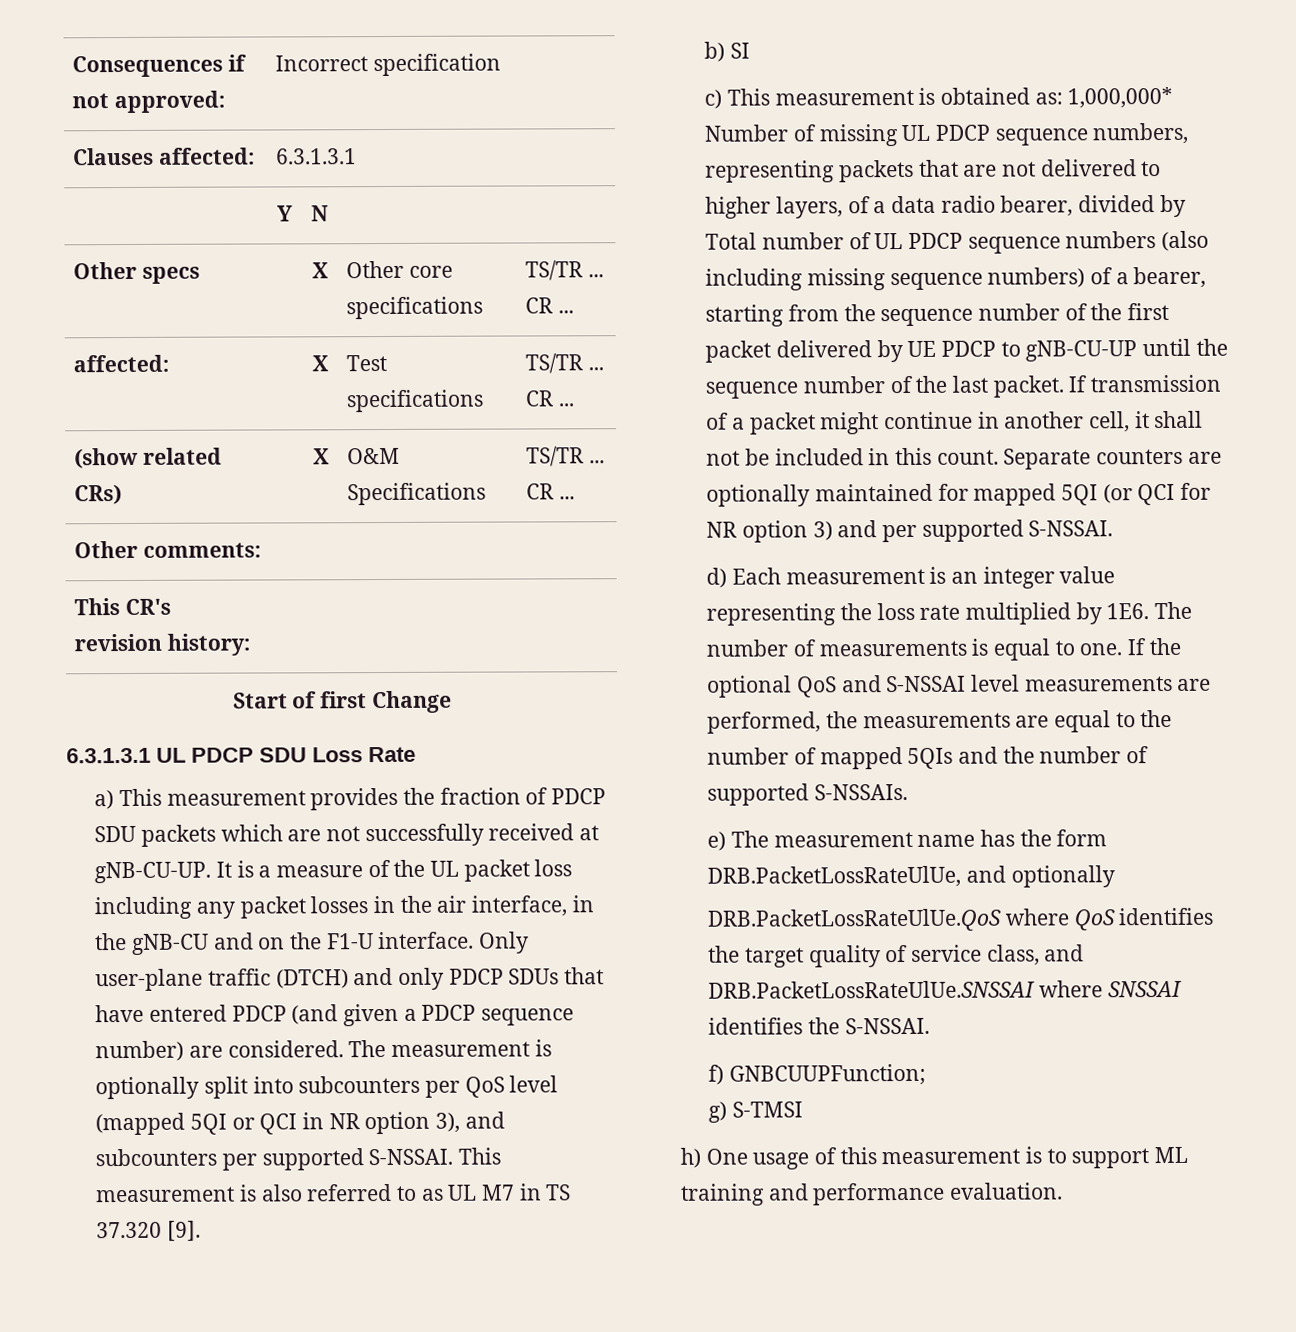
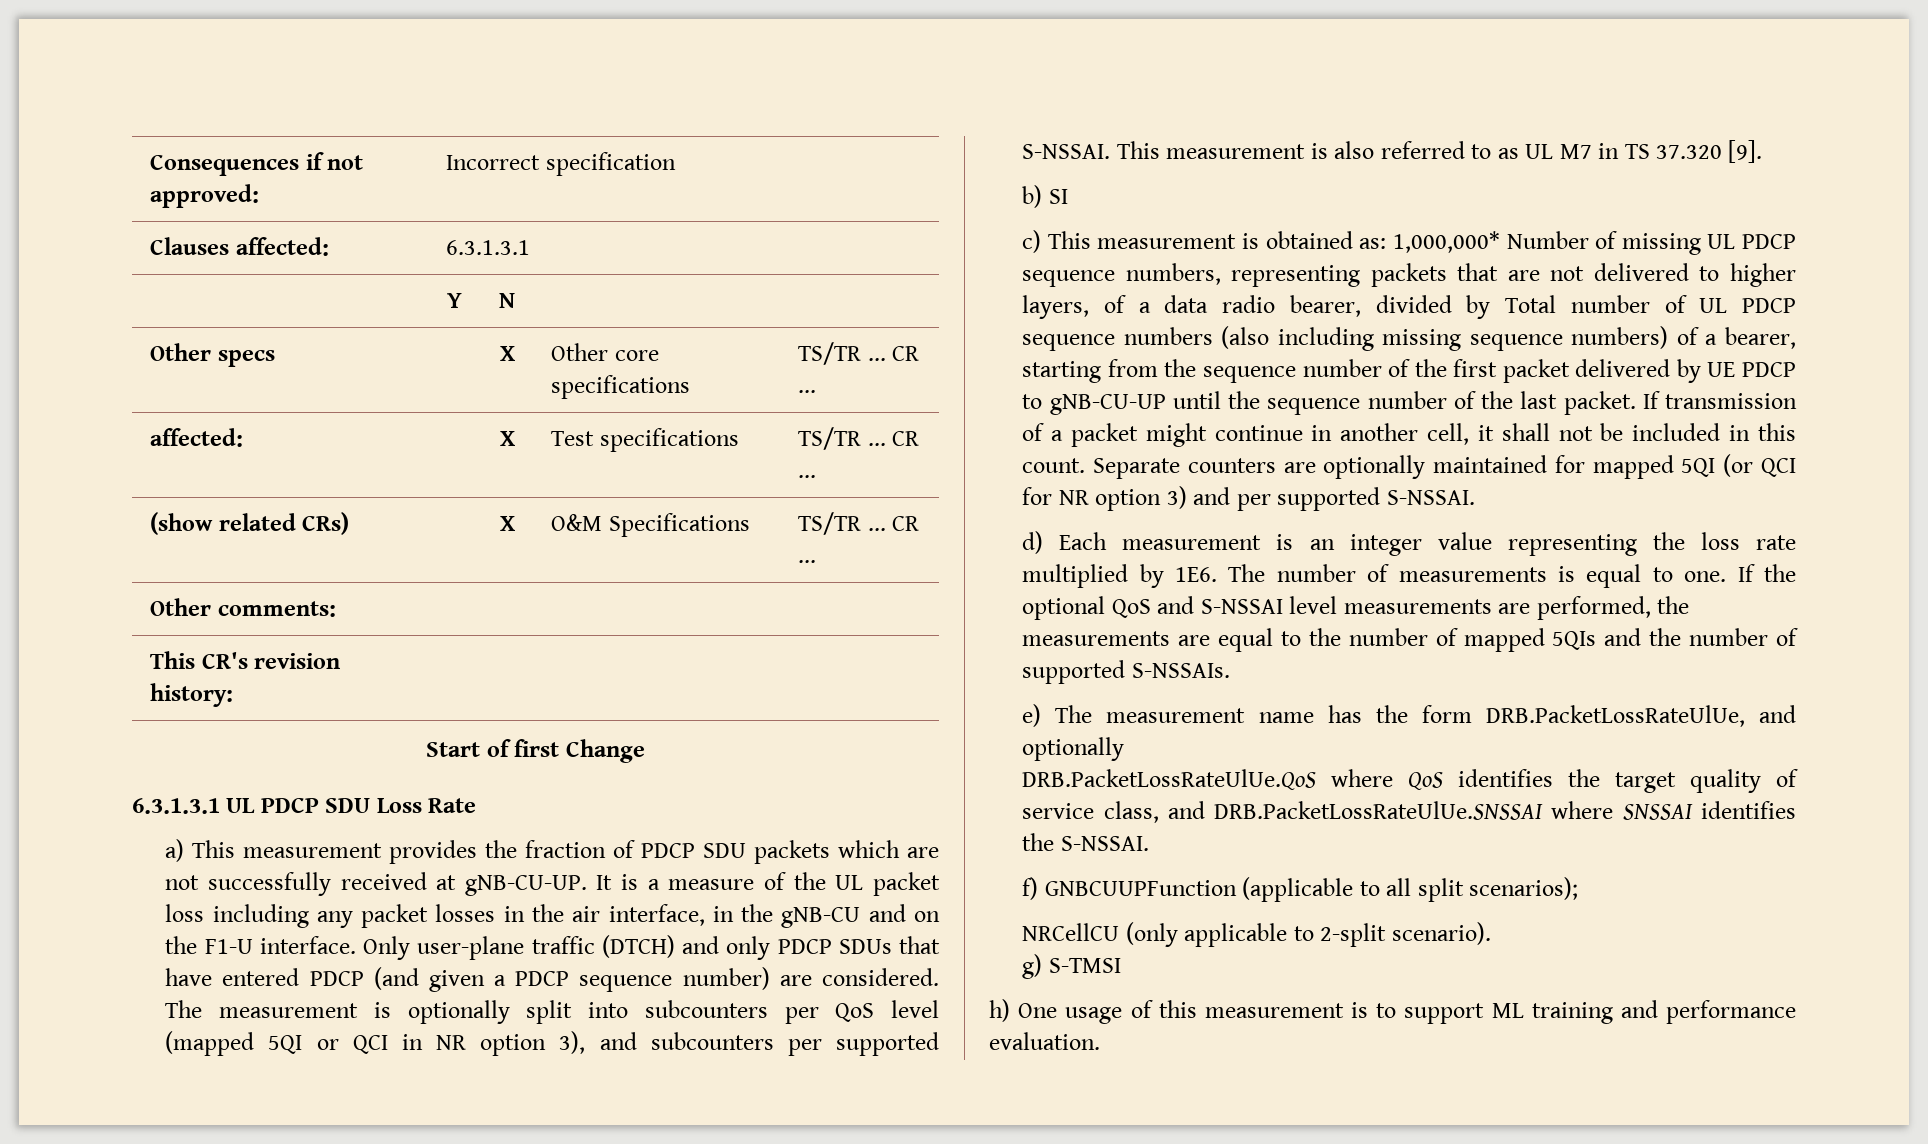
[728,1063,926,1086] GNBCUUPFunction; -> [1044,877,1579,902] [1022,922,1491,947] GNBCUUPFunction (applicable to all split scenarios); // NRCellCU (only applicable to 2-split scenario).

